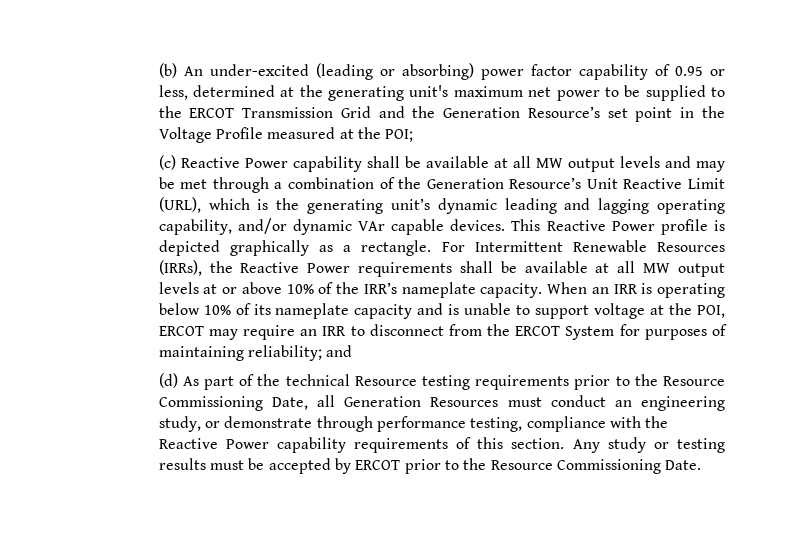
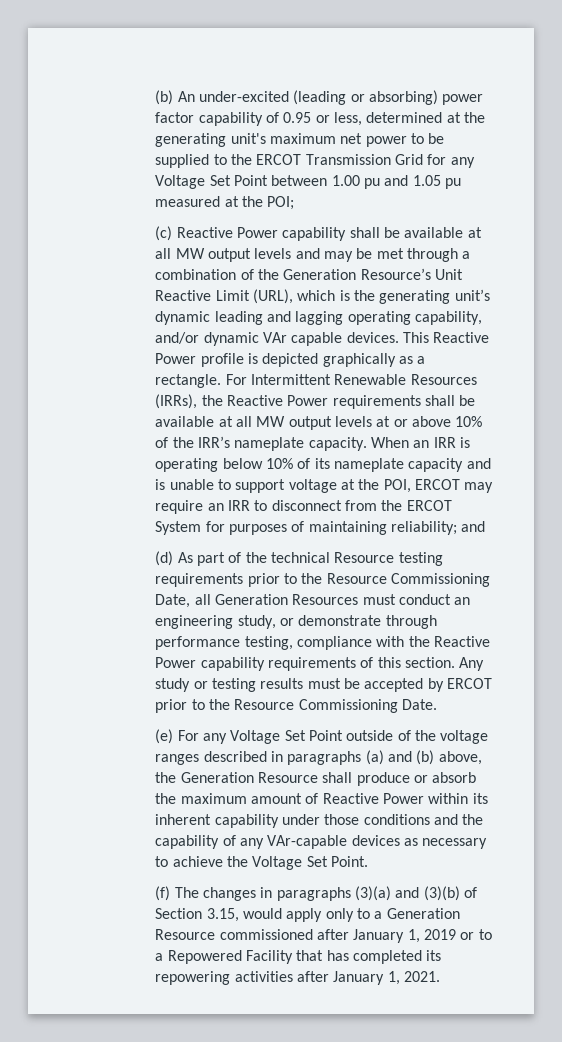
[378,106,725,122] [158,127,263,143] and the Generation Resource’s set point in the Voltage Profile -> [427,154,475,168] [155,175,462,189] for any Voltage Set Point between 1.00 pu and 1.05 pu
(702, 465) none -> [155,729,489,744] [155,750,482,765] [155,772,477,786] [155,793,488,804] [155,814,484,828] [155,835,488,849] [155,856,369,870] [155,886,478,901] [155,908,460,922] [155,929,492,943] [155,950,442,964] [155,971,441,985] // (e) For any Voltage Set Point outside of the voltage ranges described in paragraphs (a) and (b) above, the Generation Resource shall produce or absorb the maximum amount of Reactive Power within its inherent capability under those conditions and the capability of any VAr-capable devices as necessary to achieve the Voltage Set Point. // (f) The changes in paragraphs (3)(a) and (3)(b) of Section 3.15, would apply only to a Generation Resource commissioned after January 1, 2019 or to a Repowered Facility that has completed its repowering activities after January 1, 2021.

